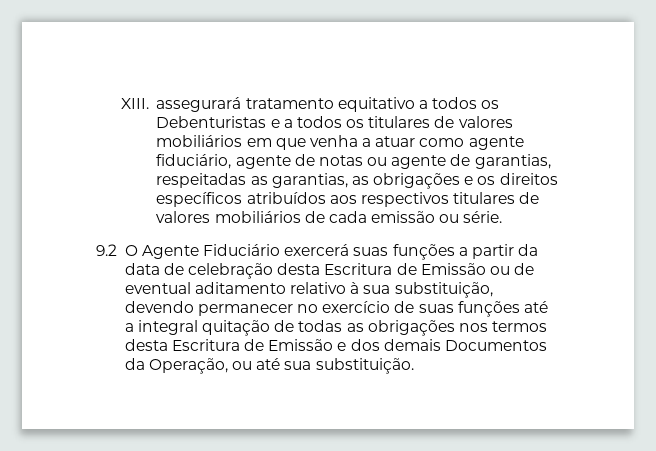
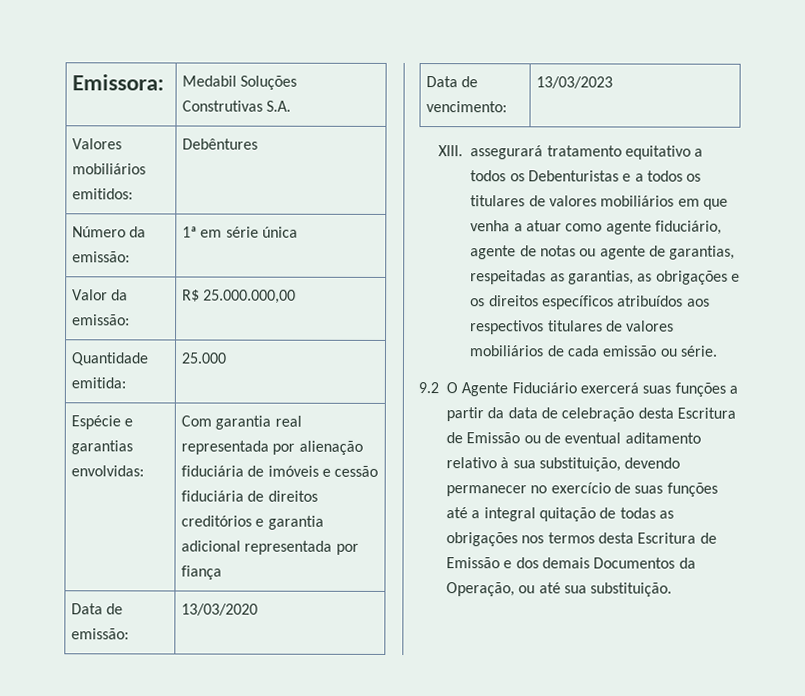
(120, 103) none -> [71,74,164,91] [181,75,298,90] [181,100,292,112] [71,138,122,150] [71,163,146,175] [71,188,133,200] [181,138,258,150] [71,226,147,238] [71,251,130,263] [181,226,298,238] [71,289,129,301] [71,314,130,326] [181,289,297,304] [70,352,148,366] [70,377,126,389] [180,352,226,364] [70,415,134,430] [70,440,133,455] [70,465,144,477] [180,415,302,430] [180,440,363,455] [180,465,379,477] [180,490,318,502] [180,515,324,530] [180,540,359,555] [180,565,222,580] [70,603,124,615] [70,628,129,640] [180,603,258,616] [425,76,479,88] [425,101,507,113] [535,76,613,89] Emissora: | Medabil Soluções Construtivas S.A. // Valores mobiliários emitidos: | Debêntures // Número da emissão: | 1ª em série única // Valor da emissão: | R$ 25.000.000,00 // Quantidade emitida: | 25.000 // Espécie e garantias envolvidas: | Com garantia real representada por alienação fiduciária de imóveis e cessão fiduciária de direitos creditórios e garantia adicional representada por fiança // Data de emissão: | 13/03/2020 // Data de vencimento: | 13/03/2023 //

